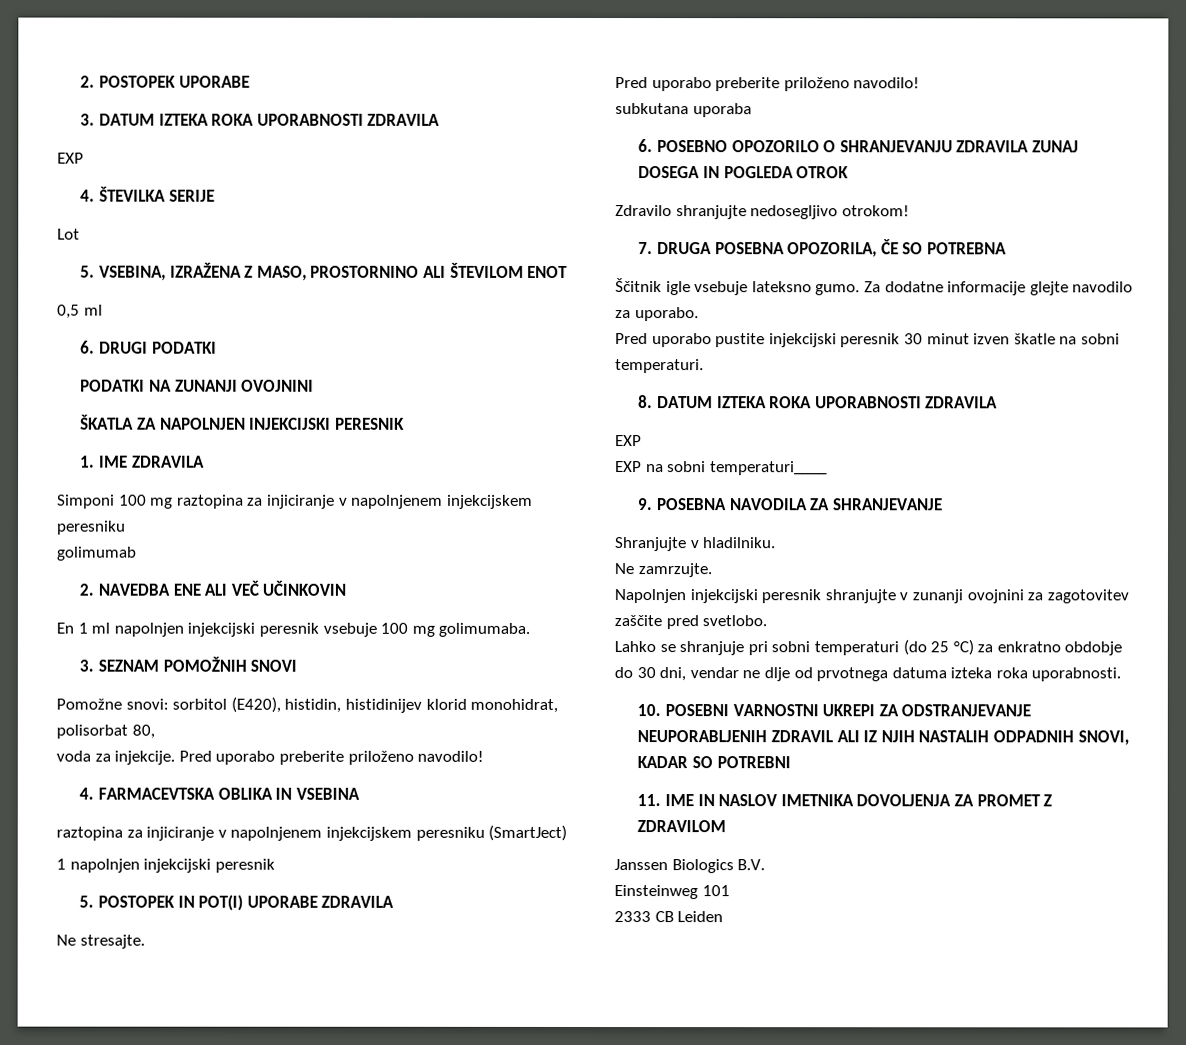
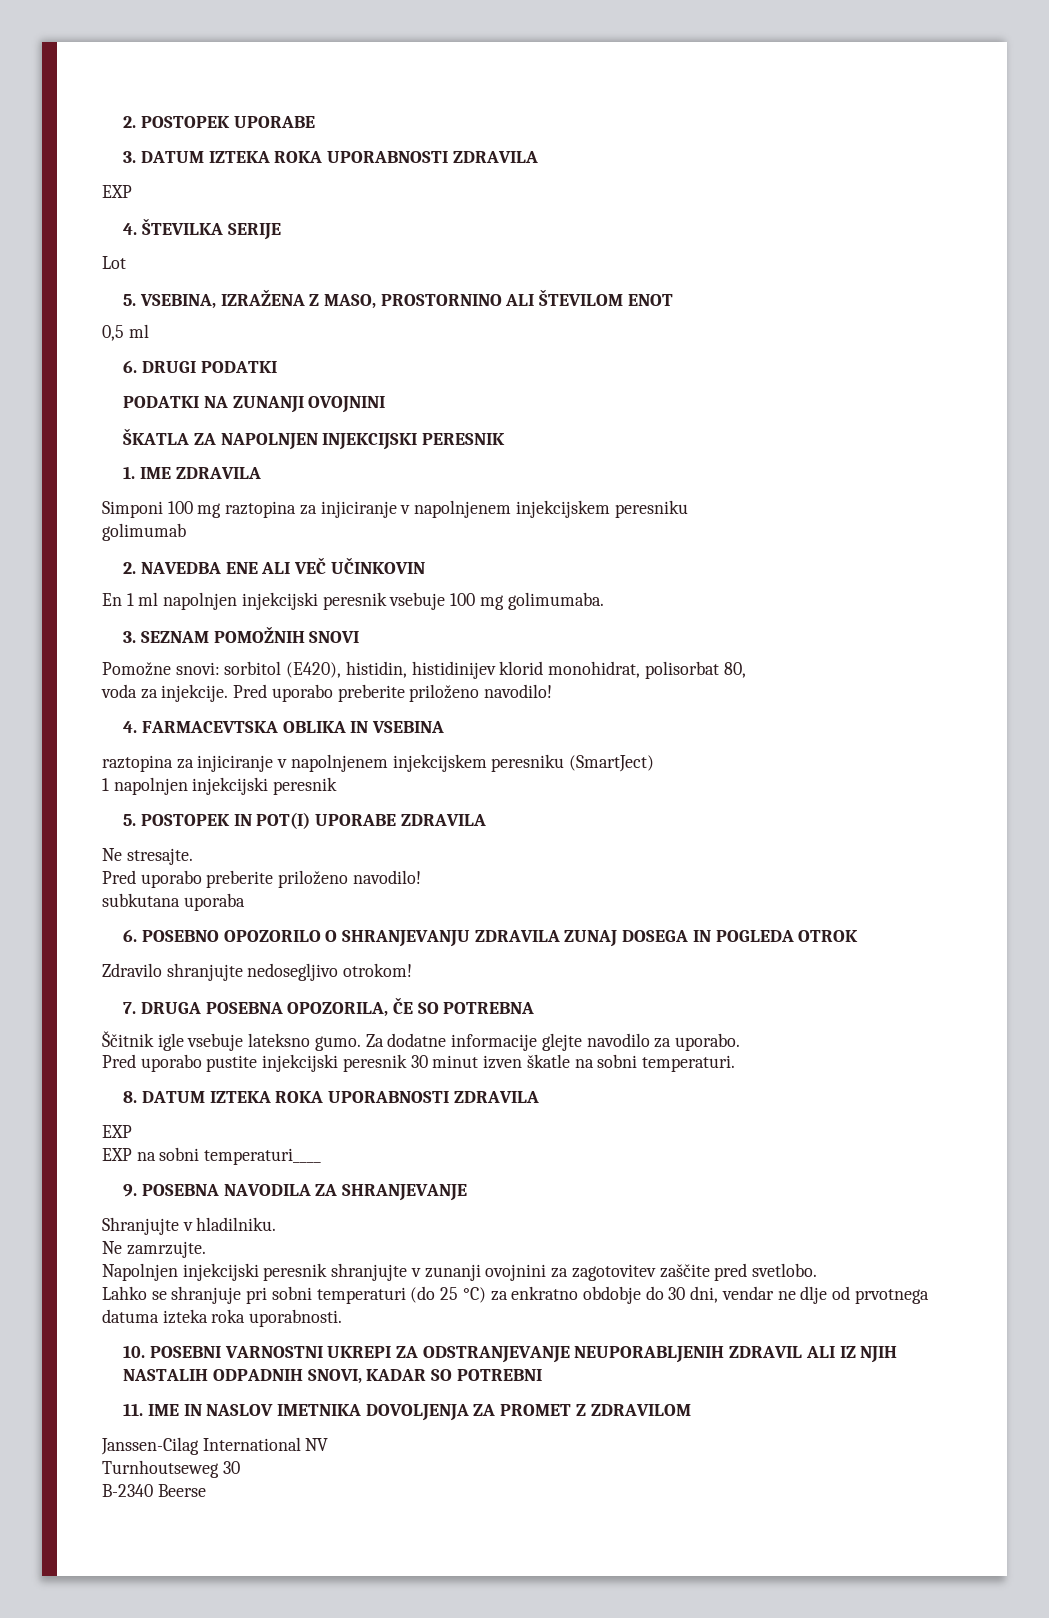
[614,859,766,874] [614,885,730,900] [614,911,724,923] Janssen Biologics B.V. // Einsteinweg 101 // 2333 CB Leiden -> [101,1437,329,1455] [102,1460,240,1478] [102,1484,206,1497] Janssen-Cilag International NV // Turnhoutseweg 30 // B-2340 Beerse

